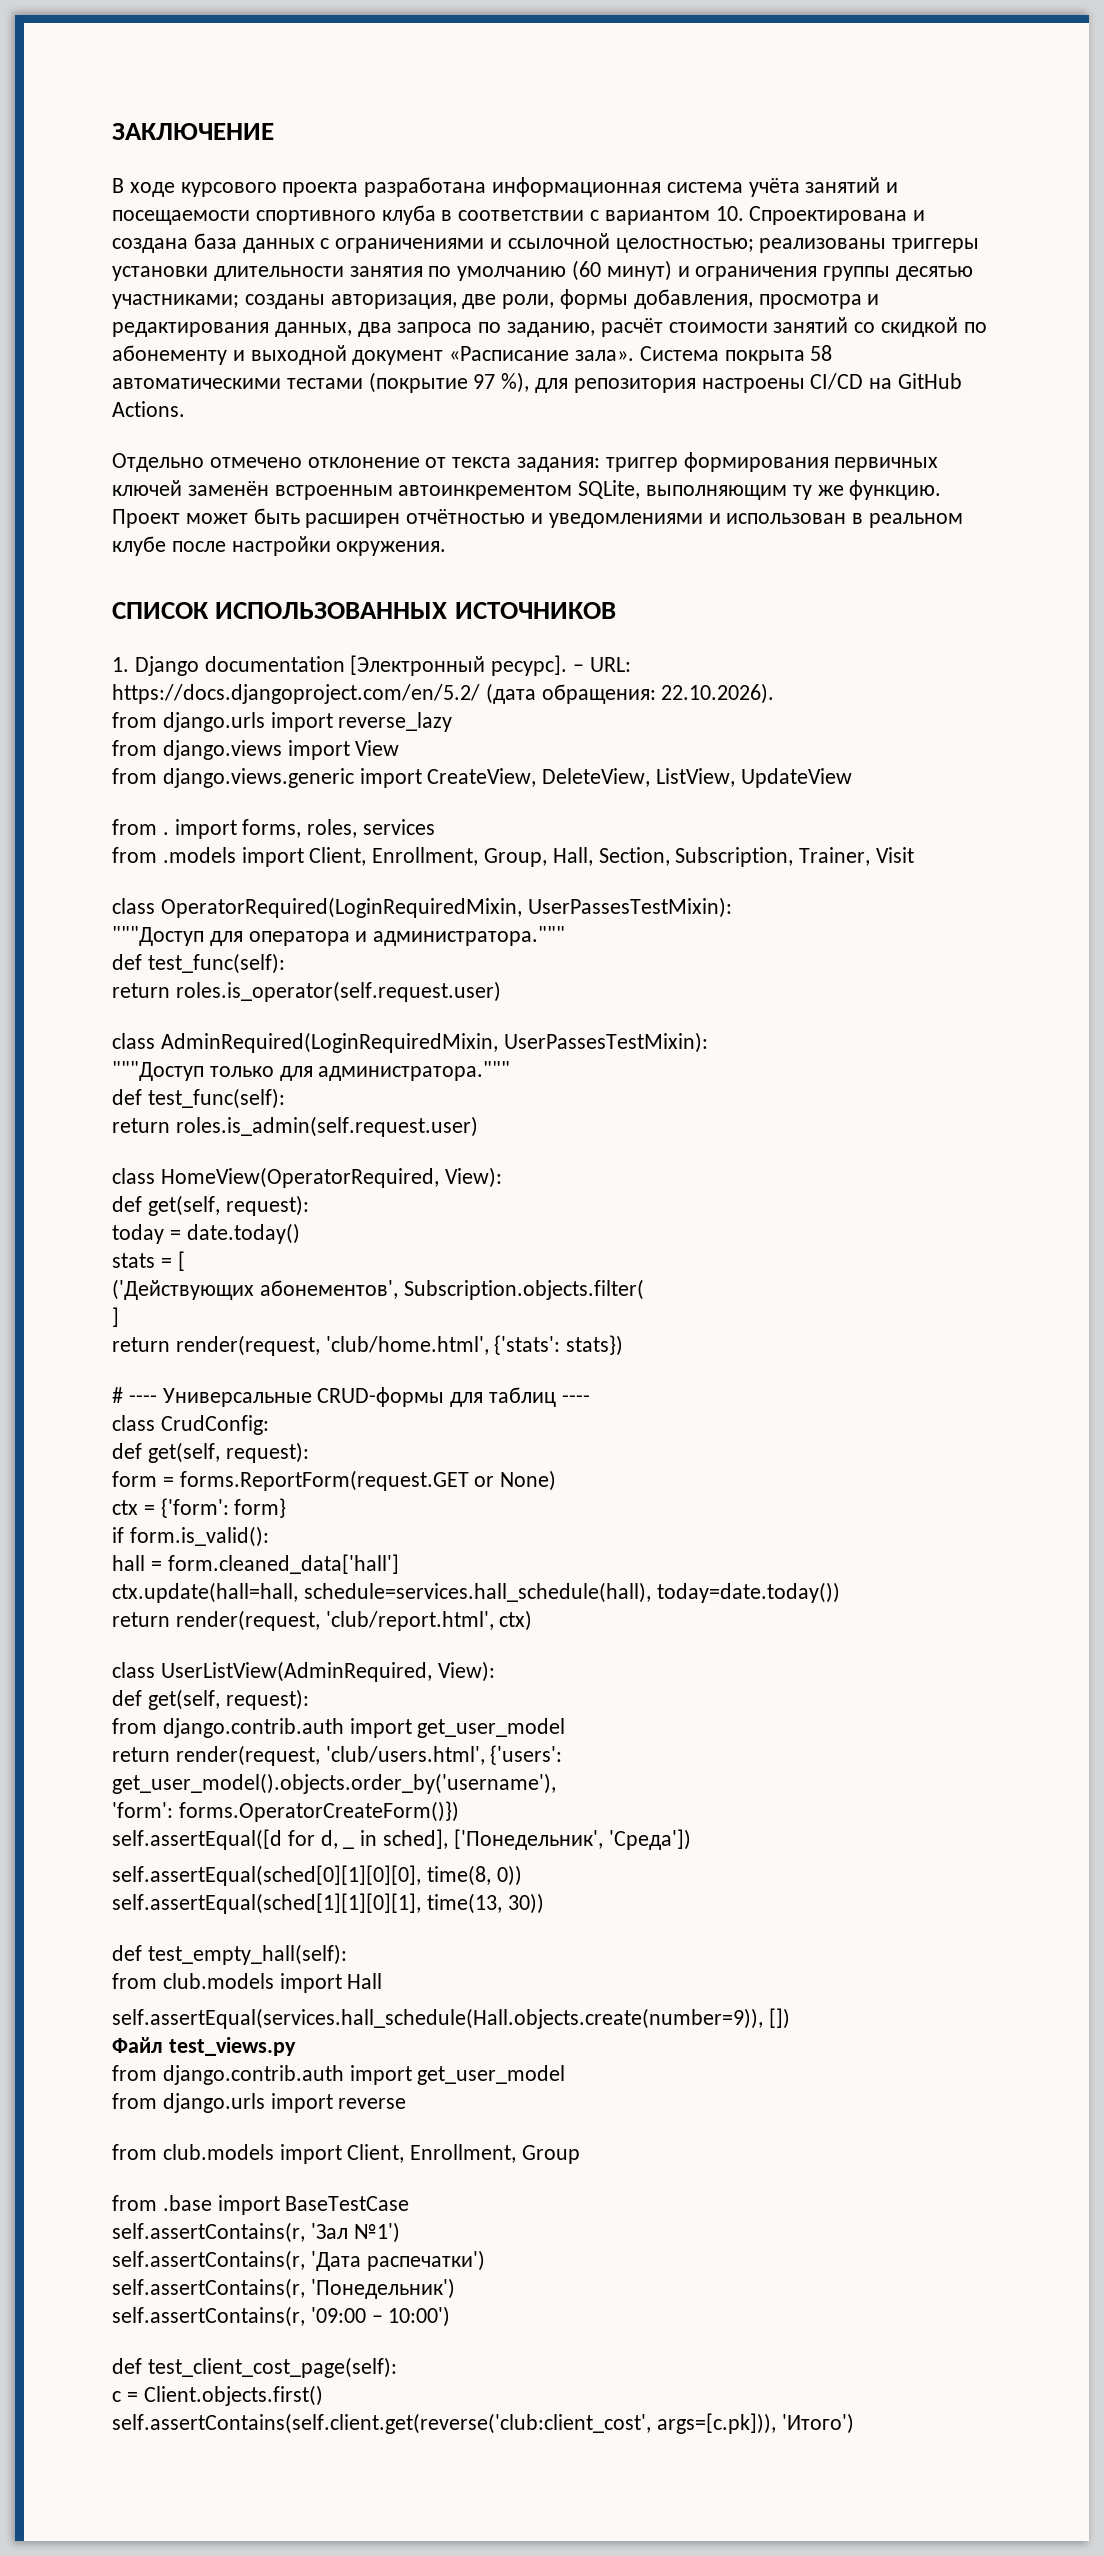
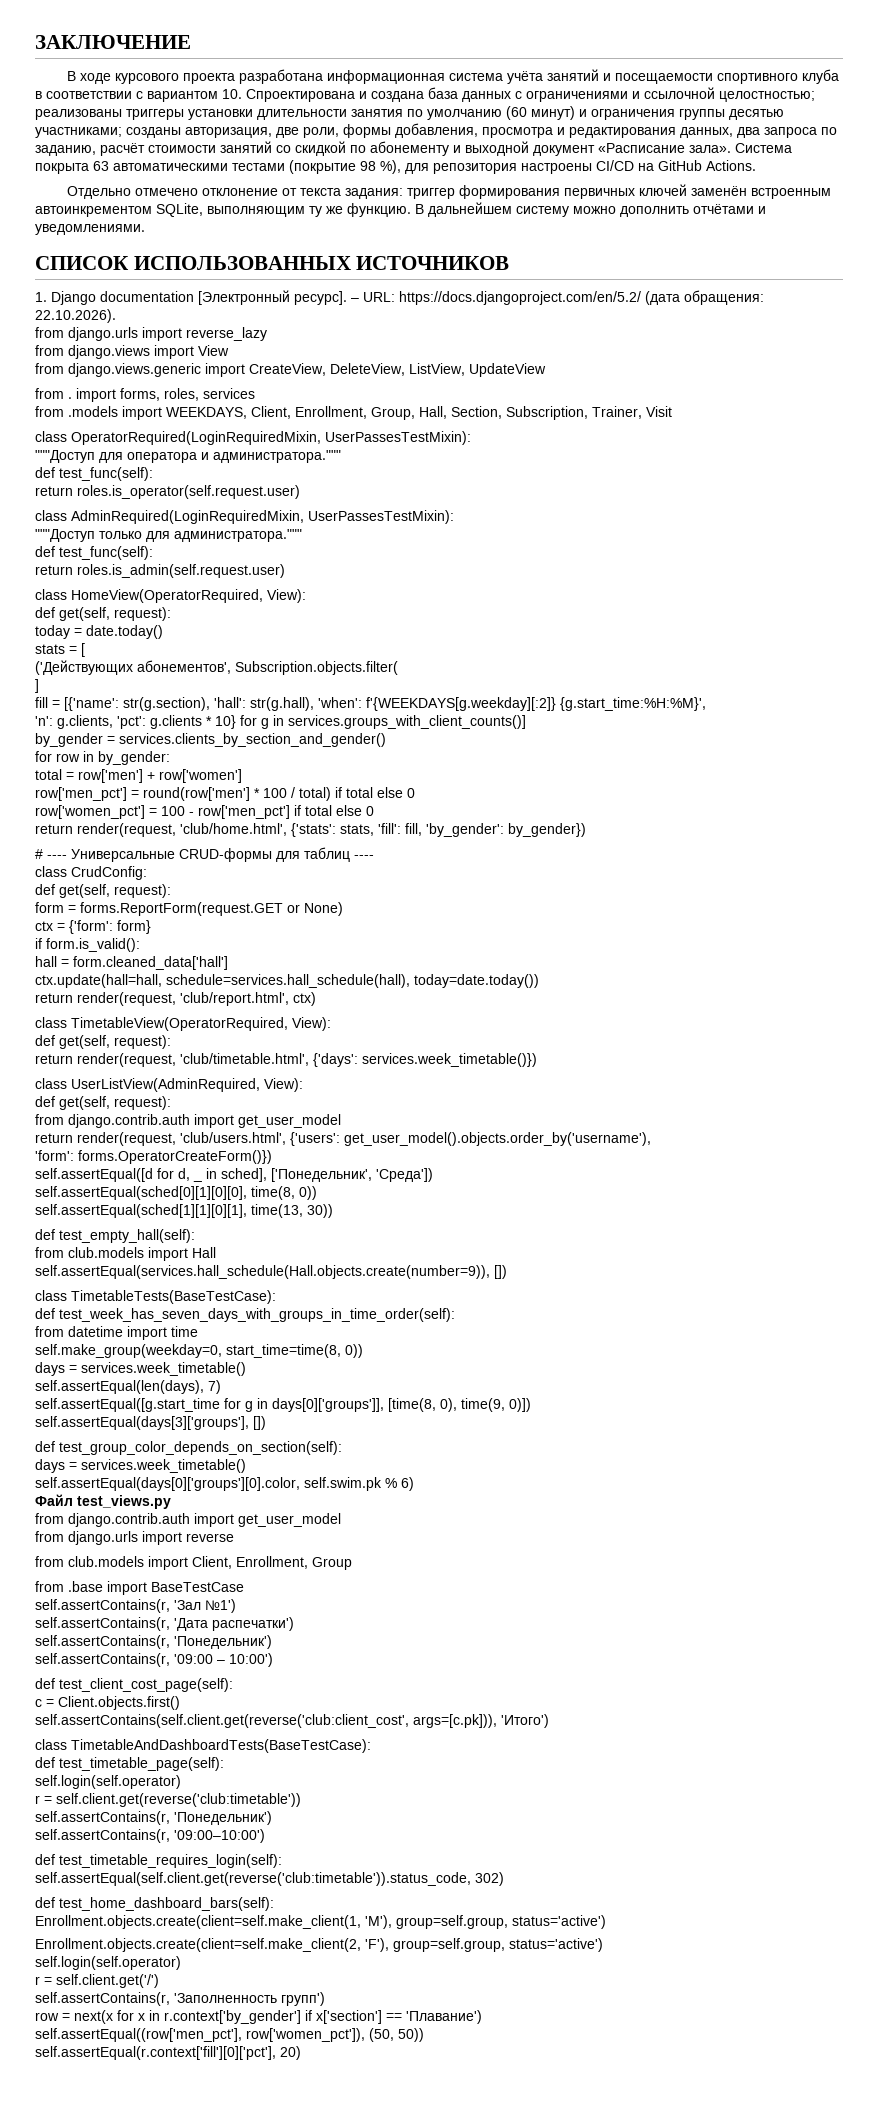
[810,345,833,361] 58 -> [93,161,109,171] 63
[473,374,496,389] 97 -> [360,161,376,171] 98
[112,508,964,528] [112,536,447,556] Проект может быть расширен отчётностью и уведомлениями и использован в реальном клубе после настройки окружения. -> [415,202,766,217] [35,224,145,235] В дальнейшем систему можно дополнить отчётами и уведомлениями.
(304, 857) none -> [166,407,247,419] WEEKDAYS,
(119, 1317) none -> [35,697,706,711] [35,715,526,729] [35,733,386,747] [35,751,170,765] [35,769,242,783] [35,787,415,801] [35,805,374,819] // fill = [{'name': str(g.section), 'hall': str(g.hall), 'when': f'{WEEKDAYS[g.weekday][:2]} {g.start_time:%H:%M}', // 'n': g.clients, 'pct': g.clients * 10} for g in services.groups_with_client_counts()] // by_gender = services.clients_by_section_and_gender() // for row in by_gender: // total = row['men'] + row['women'] // row['men_pct'] = round(row['men'] * 100 / total) if total else 0 // row['women_pct'] = 100 - row['men_pct'] if total else 0
[566,1335,624,1356] stats}) -> [340,823,586,837] stats, 'fill': fill, 'by_gender': by_gender})
(533, 1620) none -> [35,1017,331,1031] [35,1035,171,1049] [35,1053,537,1067] // class TimetableView(OperatorRequired, View): // def get(self, request): // return render(request, 'club/timetable.html', {'days': services.week_timetable()})
(790, 2018) none -> [35,1290,276,1304] [35,1308,455,1322] [35,1326,198,1340] [35,1344,363,1358] [35,1362,246,1376] [35,1380,221,1394] [35,1398,531,1412] [35,1416,266,1430] [35,1441,342,1455] [35,1459,246,1473] [35,1477,414,1491] // class TimetableTests(BaseTestCase): // def test_week_has_seven_days_with_groups_in_time_order(self): // from datetime import time // self.make_group(weekday=0, start_time=time(8, 0)) // days = services.week_timetable() // self.assertEqual(len(days), 7) // self.assertEqual([g.start_time for g in days[0]['groups']], [time(8, 0), time(9, 0)]) // self.assertEqual(days[3]['groups'], []) // def test_group_color_depends_on_section(self): // days = services.week_timetable() // self.assertEqual(days[0]['groups'][0].color, self.swim.pk % 6)
(854, 2423) none -> [35,1739,371,1753] [35,1757,224,1771] [35,1775,181,1789] [35,1793,301,1807] [35,1811,272,1825] [35,1829,265,1843] [35,1854,282,1868] [35,1872,504,1886] [35,1897,274,1911] [35,1915,606,1929] [35,1938,603,1952] [35,1956,181,1970] [35,1974,159,1988] [35,1992,325,2006] [35,2010,482,2024] [35,2028,424,2042] [35,2046,301,2060] // class TimetableAndDashboardTests(BaseTestCase): // def test_timetable_page(self): // self.login(self.operator) // r = self.client.get(reverse('club:timetable')) // self.assertContains(r, 'Понедельник') // self.assertContains(r, '09:00–10:00') // def test_timetable_requires_login(self): // self.assertEqual(self.client.get(reverse('club:timetable')).status_code, 302) // def test_home_dashboard_bars(self): // Enrollment.objects.create(client=self.make_client(1, 'M'), group=self.group, status='active') // Enrollment.objects.create(client=self.make_client(2, 'F'), group=self.group, status='active') // self.login(self.operator) // r = self.client.get('/') // self.assertContains(r, 'Заполненность групп') // row = next(x for x in r.context['by_gender'] if x['section'] == 'Плавание') // self.assertEqual((row['men_pct'], row['women_pct']), (50, 50)) // self.assertEqual(r.context['fill'][0]['pct'], 20)

